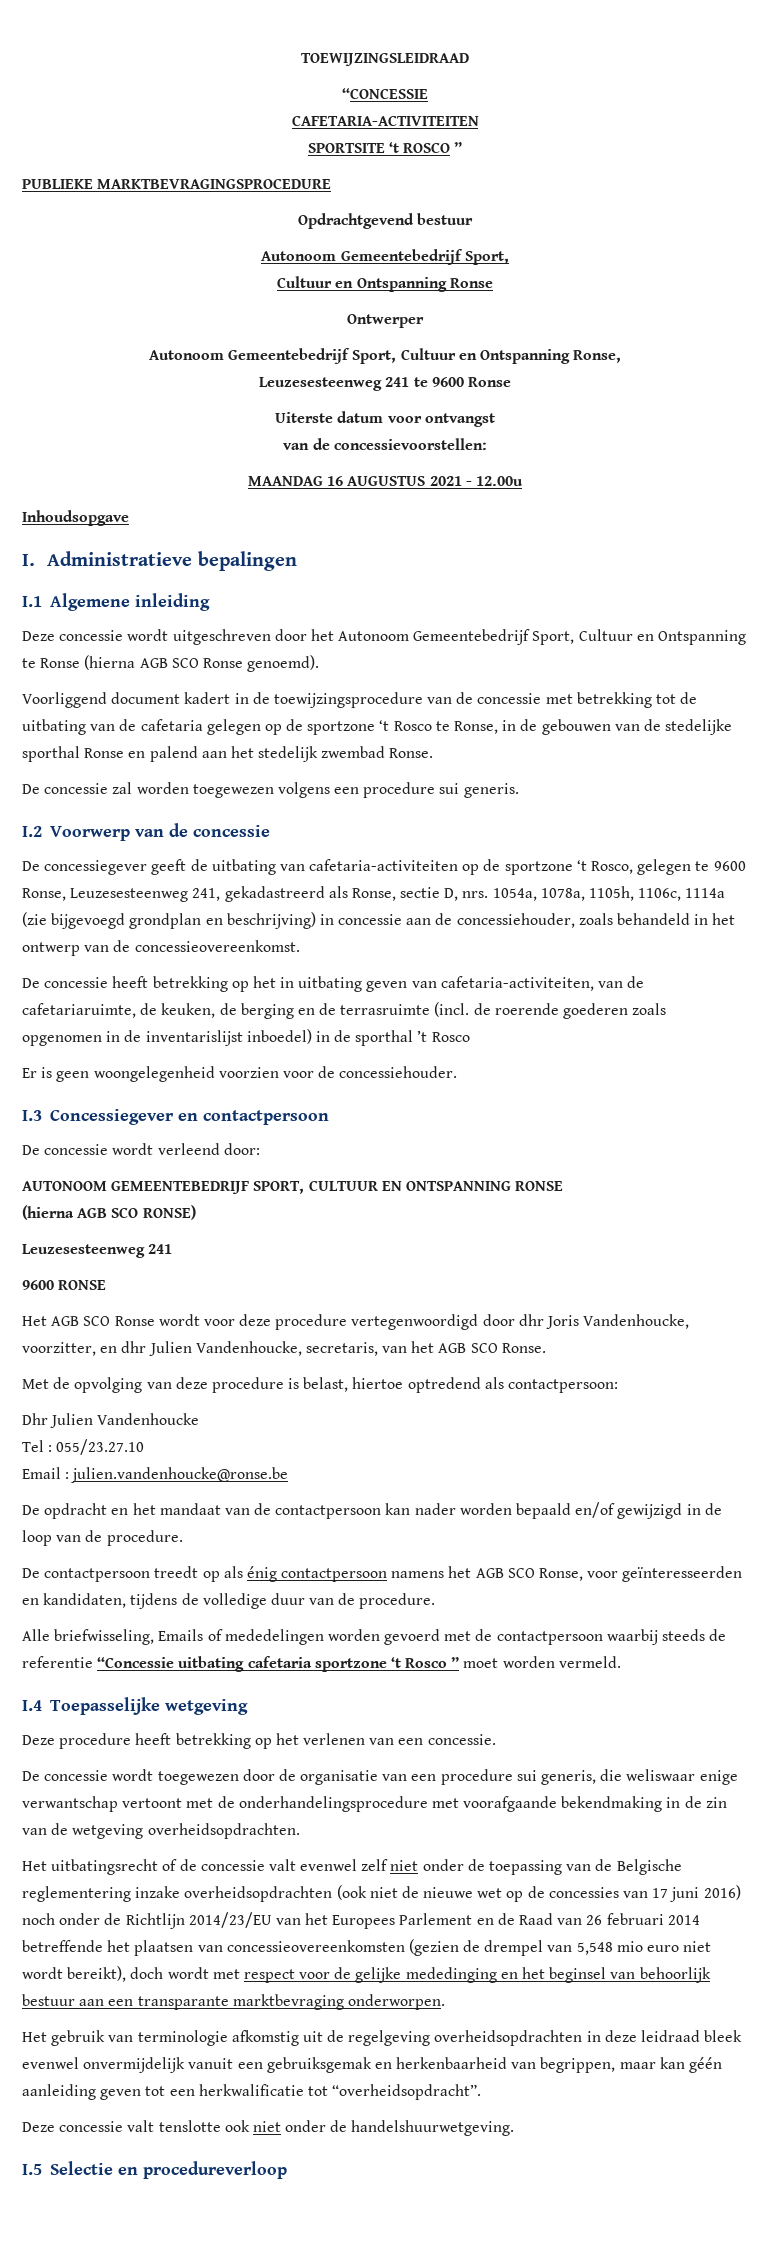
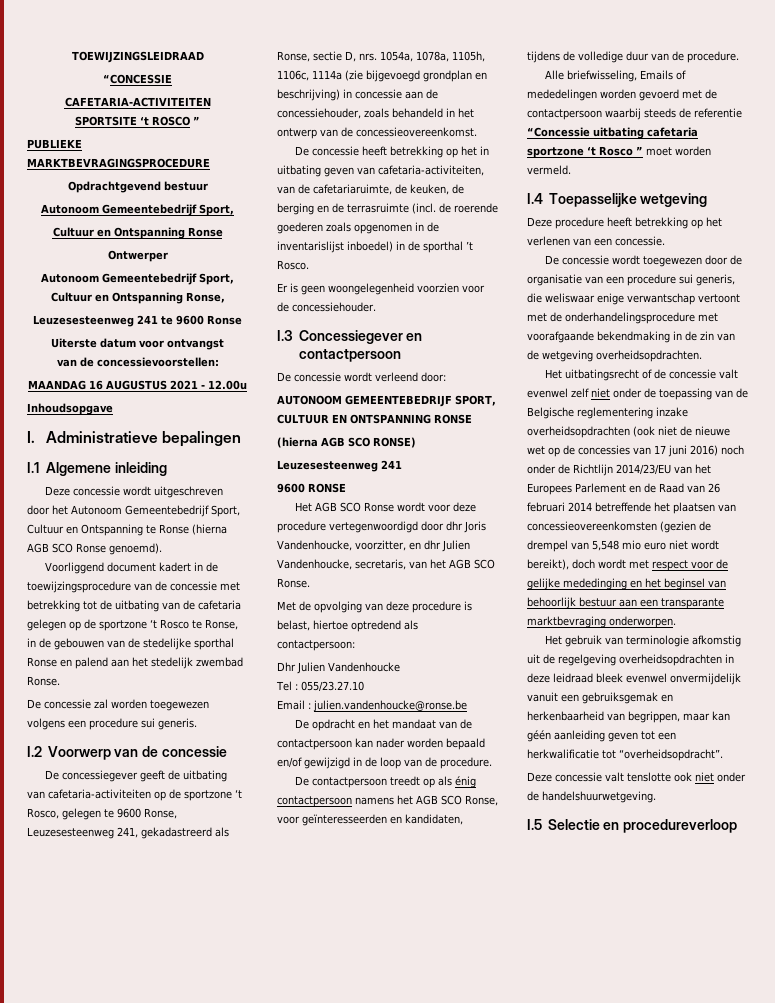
[431,1032,470,1042] Rosco -> [277,260,309,270] Rosco.

